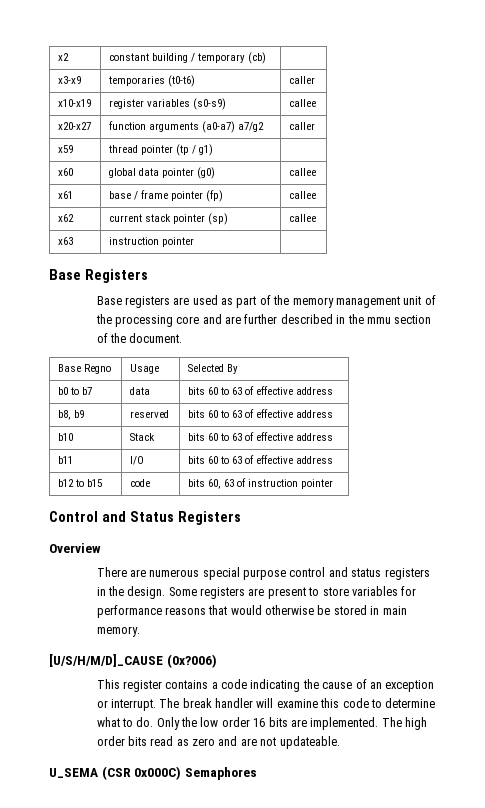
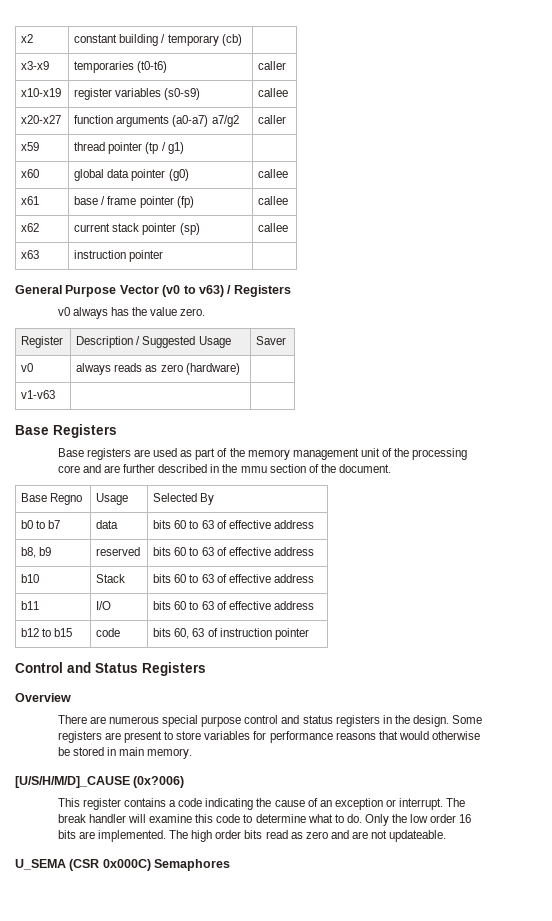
(194, 242) none -> [15,285,291,297] [57,307,206,319] [21,336,64,348] [76,336,231,348] [256,336,287,345] [21,363,34,372] [76,363,240,375] [21,390,56,399] // General Purpose Vector (v0 to v63) / Registers // v0 always has the value zero. // Register | Description / Suggested Usage | Saver // v0 | always reads as zero (hardware) | // v1-v63 | |

